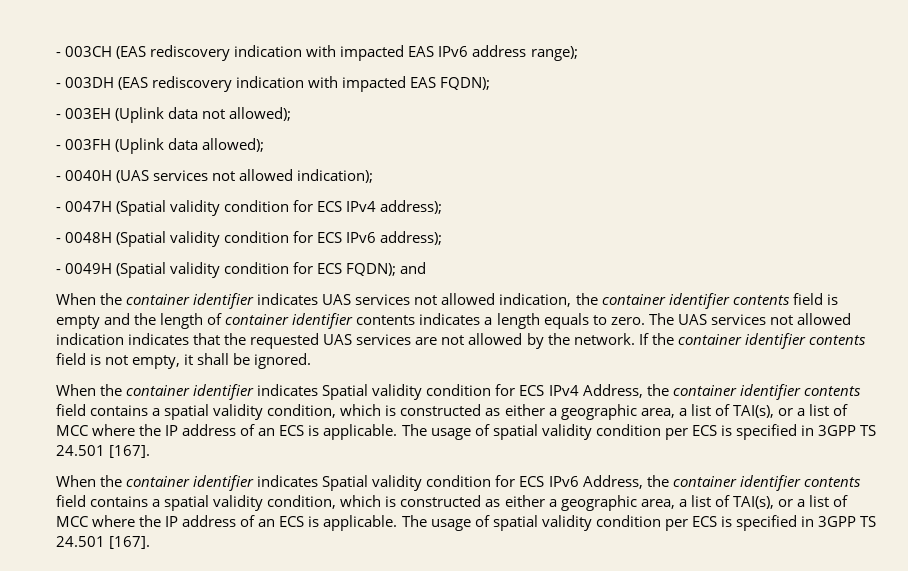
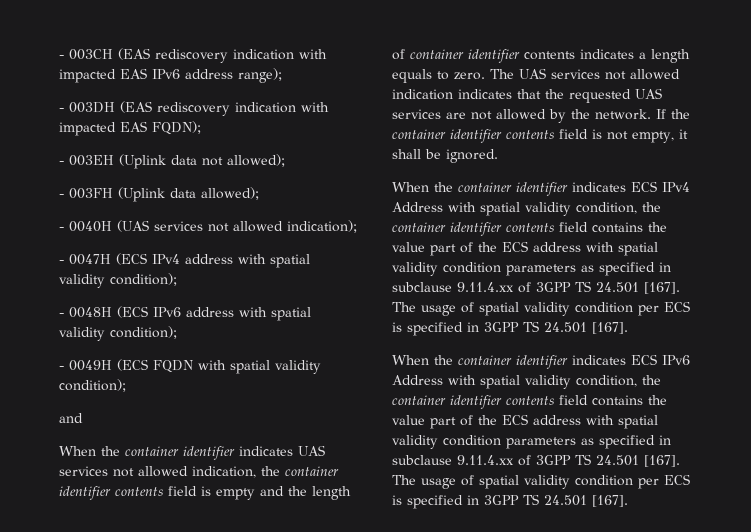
[116,200,443,216] [56,231,443,247] [56,262,397,278] (Spatial validity condition for ECS IPv4 address); // - 0048H (Spatial validity condition for ECS IPv6 address); // - 0049H (Spatial validity condition for ECS FQDN); -> [116,253,310,268] [59,273,177,288] [59,306,311,321] [59,326,177,341] [59,359,321,374] [59,379,126,392] (ECS IPv4 address with spatial validity condition); // - 0048H (ECS IPv6 address with spatial validity condition); // - 0049H (ECS FQDN with spatial validity condition); //
[322,384,861,400] [56,404,849,420] [56,424,398,440] Spatial validity condition for ECS IPv4 Address, the container identifier contents field contains a spatial validity condition, which is constructed as either a geographic area, a list of TAI(s), or a list of MCC where the IP address of an ECS is applicable. -> [631,181,690,192] [392,202,661,216] [392,222,667,236] [392,241,658,256] [392,262,671,276] [392,281,680,294] ECS IPv4 Address with spatial validity condition, the container identifier contents field contains the value part of the ECS address with spatial validity condition parameters as specified in subclause 9.11.4.xx of 3GPP TS 24.501 [167].
[322,475,861,491] [56,495,849,511] [56,515,398,531] Spatial validity condition for ECS IPv6 Address, the container identifier contents field contains a spatial validity condition, which is constructed as either a geographic area, a list of TAI(s), or a list of MCC where the IP address of an ECS is applicable. -> [631,354,690,365] [392,375,661,389] [392,395,667,409] [392,414,658,429] [392,435,671,449] [392,454,680,467] ECS IPv6 Address with spatial validity condition, the container identifier contents field contains the value part of the ECS address with spatial validity condition parameters as specified in subclause 9.11.4.xx of 3GPP TS 24.501 [167].

